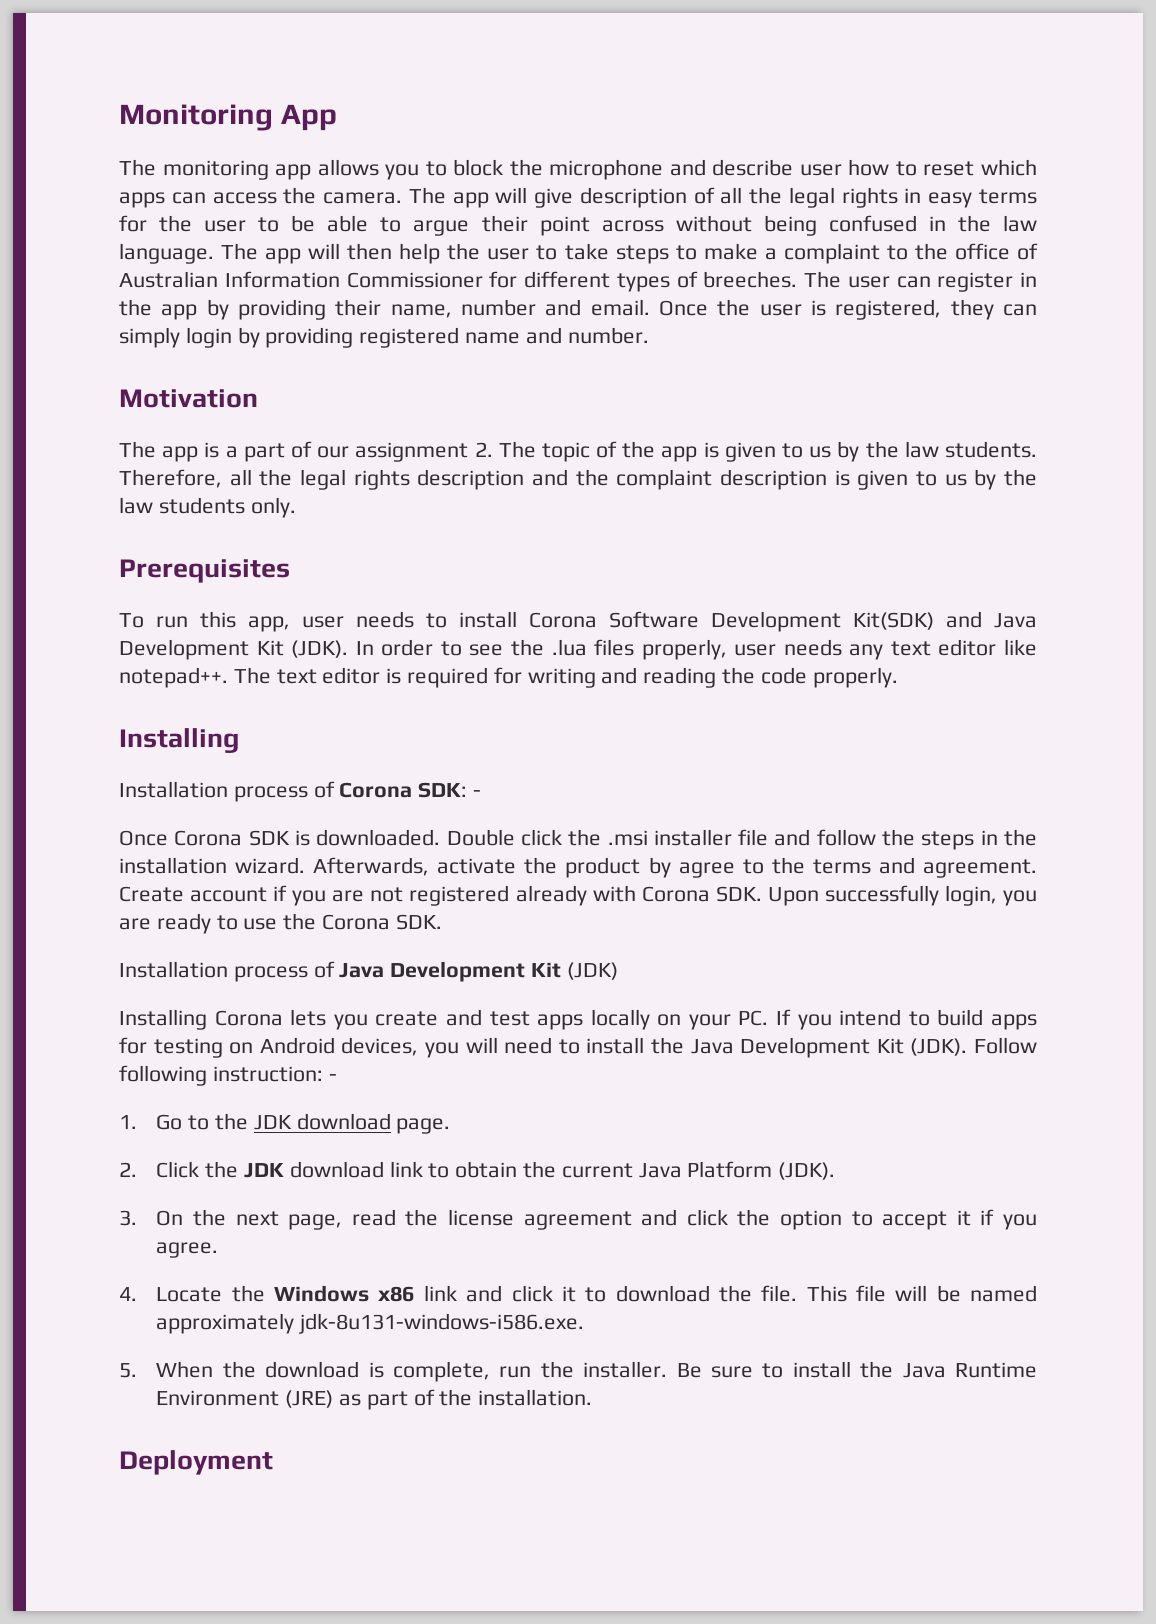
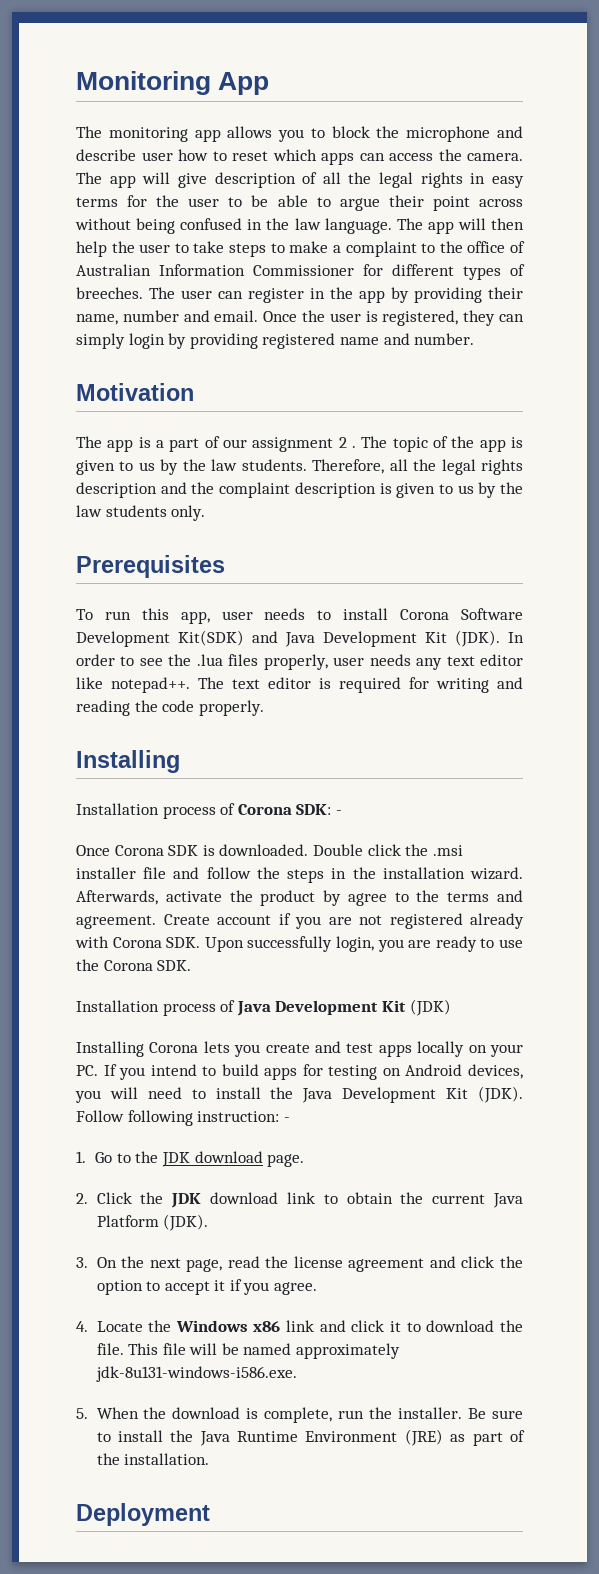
[474,442,493,457] 2. -> [338,437,356,448] 2 .

